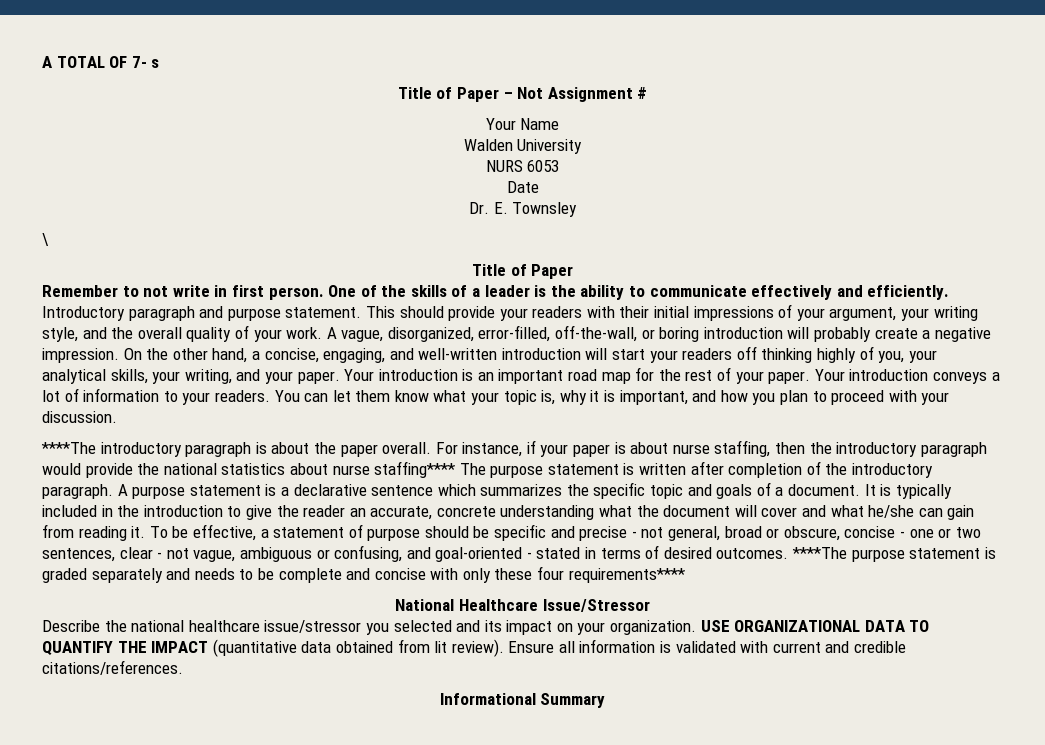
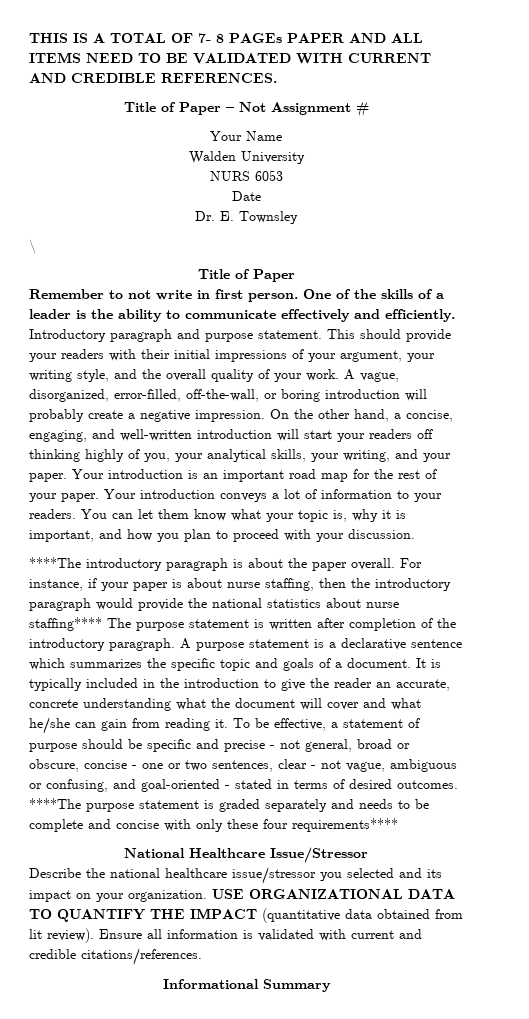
(42, 62) none -> [29,33,88,43] THIS IS
[151,59,160,68] s -> [216,33,423,43] [29,52,431,64] [29,73,277,83] 8 PAGEs PAPER AND ALL ITEMS NEED TO BE VALIDATED WITH CURRENT AND CREDIBLE REFERENCES.

